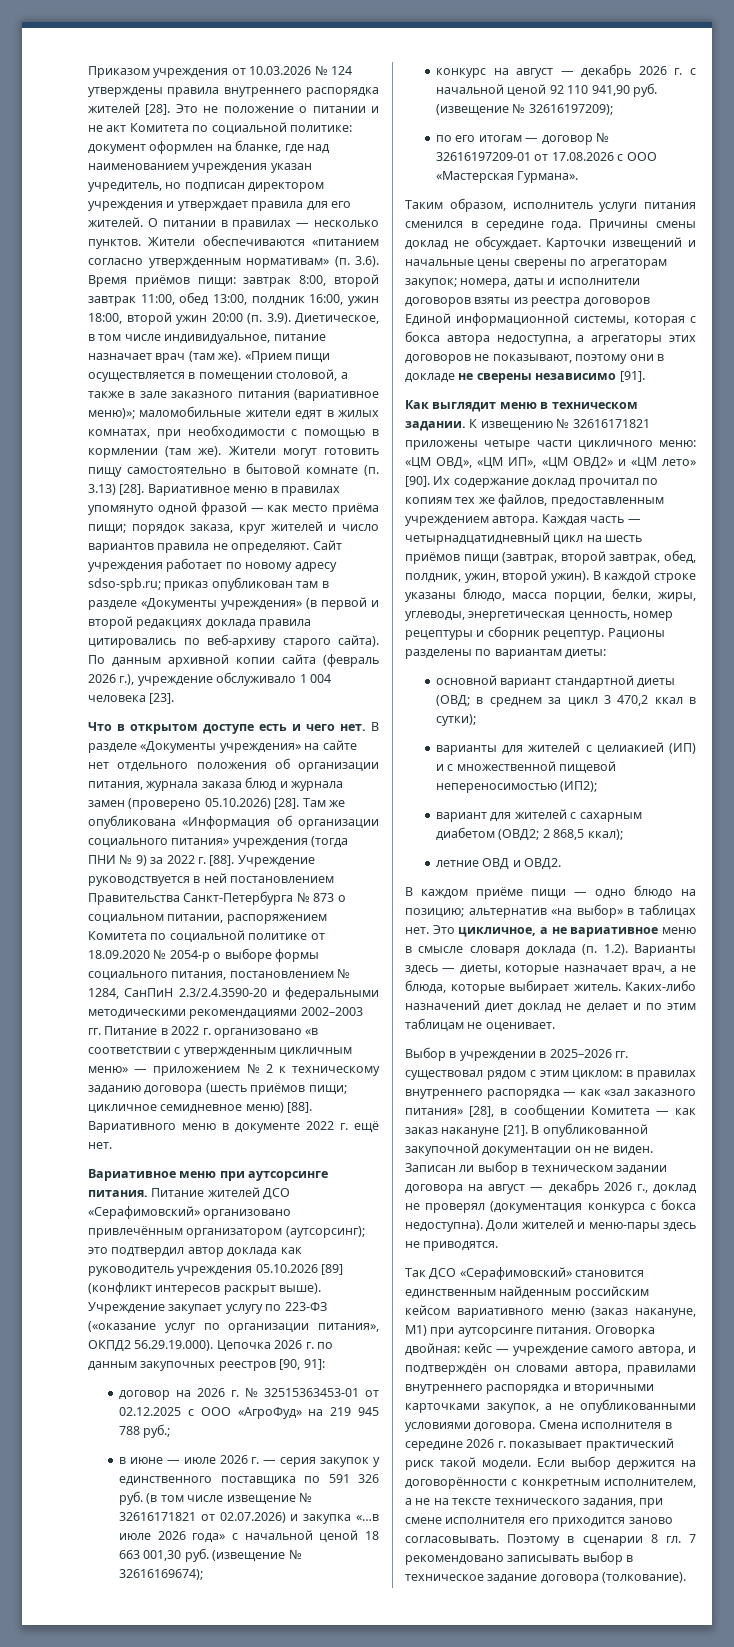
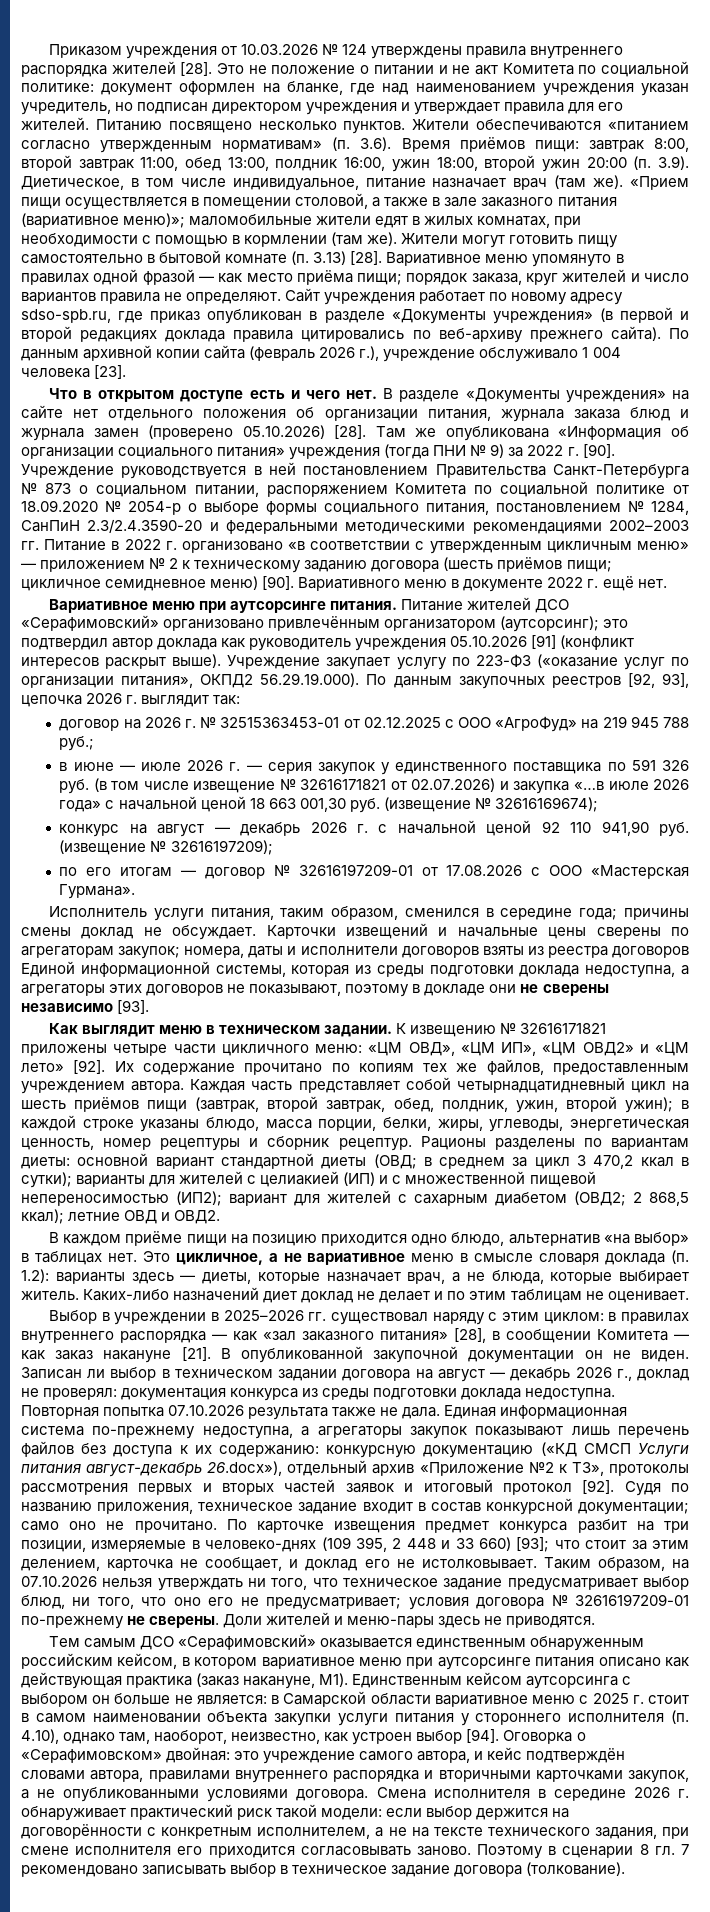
[147,218,310,230] О питании в правилах — -> [95,119,252,133] Питанию посвящено
[270,486,340,496] [88,505,154,515] в правилах упомянуто -> [532,254,624,267] [21,273,89,285] упомянуто в правилах
[88,578,161,591] sdso-spb.ru; -> [21,309,144,323] sdso-spb.ru, где
[296,581,319,588] там -> (303, 316) none
[282,638,331,648] старого -> [529,330,603,342] прежнего
[209,855,235,866] [88]. -> [582,444,615,458] [90].
[287,1102,313,1113] [88]. -> [262,576,295,590] [90].
[321,1264,344,1275] [89] -> [531,635,557,649] [91]
[216,1340,333,1351] [88,1359,325,1371] Цепочка 2026 г. по данным закупочных реестров [90, 91]: -> [366,673,689,689] [21,693,241,707] По данным закупочных реестров [92, 93], цепочка 2026 г. выглядит так:
[405,198,696,212] Таким образом, исполнитель услуги питания -> [48,906,399,921] Исполнитель услуги питания, таким образом,
[551,219,649,231] года. Причины -> [579,908,690,920] года; причины
[690,316,696,323] [405,331,490,345] с бокса автора -> [355,965,580,977] из среды подготовки доклада
[629,354,654,361] они -> (410, 990) none
(455, 378) none -> [489,984,517,993] они
[619,371,645,382] [91]. -> [117,1000,150,1014] [93].
[405,476,430,487] [90]. -> [73,1060,106,1074] [92].
[532,478,639,488] доклад прочитал -> [244,1063,323,1075] прочитано
[627,519,641,523] — -> [298,1077,451,1093] представляет собой
[551,571,601,583] ужин). В -> [624,1097,690,1113] ужин); в
(607, 654) // -> (70, 1163) none
(477, 720) // -> (72, 1180) none
(598, 786) // -> (222, 1198) none
(623, 834) // -> (64, 1216) none
[574,885,696,899] [405,908,464,918] — одно блюдо на позицию; -> [230,1232,505,1246] на позицию приходится одно блюдо,
[603,944,696,956] 1.2). Варианты -> [21,1269,125,1284] 1.2): варианты
[486,1070,526,1080] рядом -> [432,1312,485,1325] наряду
[425,1199,696,1213] [405,1220,483,1232] проверял (документация конкурса с бокса недоступна). -> [43,1388,616,1401] [21,1405,628,1420] [21,1426,689,1439] [21,1441,690,1458] [21,1460,689,1477] [21,1479,690,1496] [21,1498,689,1515] [21,1519,690,1534] [21,1537,689,1552] [21,1557,690,1571] [21,1576,689,1591] [21,1594,690,1610] [21,1616,220,1629] проверял: документация конкурса из среды подготовки доклада недоступна. Повторная попытка 07.10.2026 результата также не дала. Единая информационная система по-прежнему недоступна, а агрегаторы закупок показывают лишь перечень файлов без доступа к их содержанию: конкурсную документацию («КД СМСП Услуги питания август-декабрь 26.docx»), отдельный архив «Приложение №2 к ТЗ», протоколы рассмотрения первых и вторых частей заявок и итоговый протокол [92]. Судя по названию приложения, техническое задание входит в состав конкурсной документации; само оно не прочитано. По карточке извещения предмет конкурса разбит на три позиции, измеряемые в человеко-днях (109 395, 2 448 и 33 660) [93]; что стоит за этим делением, карточка не сообщает, и доклад его не истолковывает. Таким образом, на 07.10.2026 нельзя утверждать ни того, что техническое задание предусматривает выбор блюд, ни того, что оно его не предусматривает; условия договора № 32616197209-01 по-прежнему не сверены.
[405,1267,645,1280] [405,1286,649,1299] [405,1305,696,1318] [405,1325,655,1337] [405,1343,509,1356] Так ДСО «Серафимовский» становится единственным найденным российским кейсом вариативного меню (заказ накануне, М1) при аутсорсинге питания. Оговорка двойная: кейс — -> [48,1634,645,1651] [21,1653,689,1670] [21,1672,632,1689] [21,1691,690,1707] [21,1710,689,1726] [21,1729,586,1745] [21,1747,260,1763] Тем самым ДСО «Серафимовский» оказывается единственным обнаруженным российским кейсом, в котором вариативное меню при аутсорсинге питания описано как действующая практика (заказ накануне, М1). Единственным кейсом аутсорсинга с выбором он больше не является: в Самарской области вариативное меню с 2025 г. стоит в самом наименовании объекта закупки услуги питания у стороннего исполнителя (п. 4.10), однако там, наоборот, неизвестно, как устроен выбор [94]. Оговорка о «Серафимовском» двойная: это
[405,1363,510,1375] подтверждён он -> [487,1747,626,1763] кейс подтверждён
[509,1441,583,1448] показывает -> [21,1806,126,1821] обнаруживает
[482,1458,565,1470] модели. Если -> [321,1808,423,1820] модели: если
[628,1517,673,1524] [405,1536,499,1543] заново согласовывать. -> [300,1846,471,1856] согласовывать заново.

